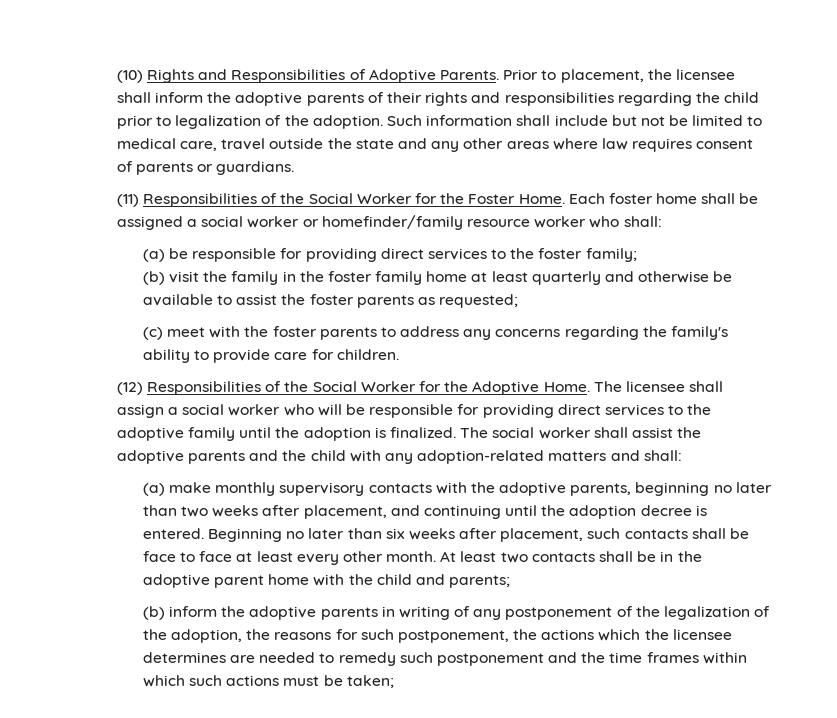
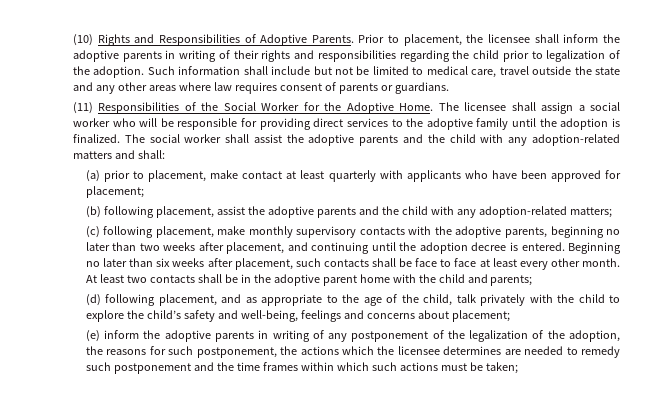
(364, 99) none -> [165,50,217,62] in writing
[468,193,759,204] [116,215,662,230] [142,248,637,262] [142,271,733,285] [142,294,519,308] [142,326,729,340] [142,349,399,363] [116,381,469,395] Foster Home. Each foster home shall be assigned a social worker or homefinder/family resource worker who shall: // (a) be responsible for providing direct services to the foster family; // (b) visit the family in the foster family home at least quarterly and otherwise be available to assist the foster parents as requested; // (c) meet with the foster parents to address any concerns regarding the family's ability to provide care for children. // (12) Responsibilities of the Social Worker for the -> (342, 106) none
(165, 489) none -> [104,170,621,182] [85,186,144,198] [85,206,612,218] [85,226,214,238] prior to placement, make contact at least quarterly with applicants who have been approved for placement; // (b) following placement, assist the adoptive parents and the child with any adoption-related matters; // (c) following placement,
[142,606,165,620] (b) -> [85,294,621,306] [85,310,510,322] [85,330,100,342] (d) following placement, and as appropriate to the age of the child, talk privately with the child to explore the child’s safety and well-being, feelings and concerns about placement; // (e)

